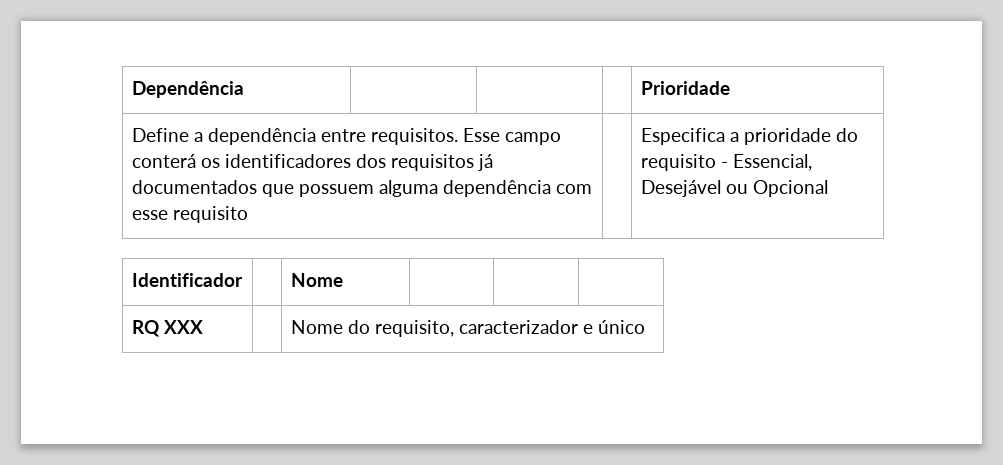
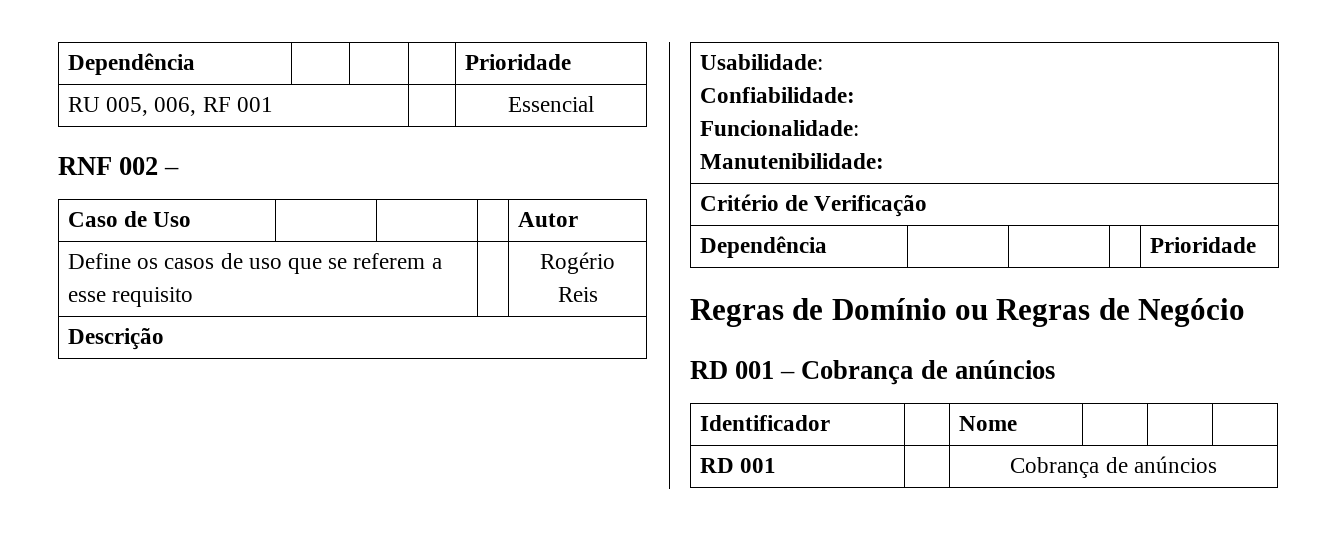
[131,81,244,98] [640,81,730,95] [131,128,562,145] [131,154,494,171] [131,180,593,197] [131,206,248,223] [640,128,858,145] [640,154,812,171] [640,180,828,197] [131,273,243,287] [290,273,343,287] [131,320,203,337] [290,320,646,337] Dependência | | | | Prioridade // Define a dependência entre requisitos. Esse campo conterá os identificadores dos requisitos já documentados que possuem alguma dependência com esse requisito | | Especifica a prioridade do requisito - Essencial, Desejável ou Opcional // Identificador | | Nome | | | // RQ XXX | | Nome do requisito, caracterizador e único -> [67,53,195,75] [464,54,571,70] [67,97,273,116] [508,96,594,112] [58,157,180,175] [67,211,192,227] [517,212,578,227] [67,253,442,274] [67,287,194,307] [540,252,615,274] [557,287,598,302] [67,328,164,350] [699,54,823,70] [699,87,855,103] [699,120,859,136] [699,153,884,169] [699,194,928,217] [699,236,827,258] [1149,237,1256,253] [690,298,1246,327] [690,360,1055,385] [699,415,830,431] [958,416,1017,431] [699,458,777,473] [1010,456,1217,478] Dependência | | | | Prioridade // RU 005, 006, RF 001 | | Essencial // RNF 002 – // Caso de Uso | | | | Autor // Define os casos de uso que se referem a esse requisito | | Rogério Reis // Descrição // Usabilidade: // Confiabilidade: // Funcionalidade: // Manutenibilidade: // Critério de Verificação // Dependência | | | | Prioridade // Regras de Domínio ou Regras de Negócio // RD 001 – Cobrança de anúncios // Identificador | | Nome | | | // RD 001 | | Cobrança de anúncios

